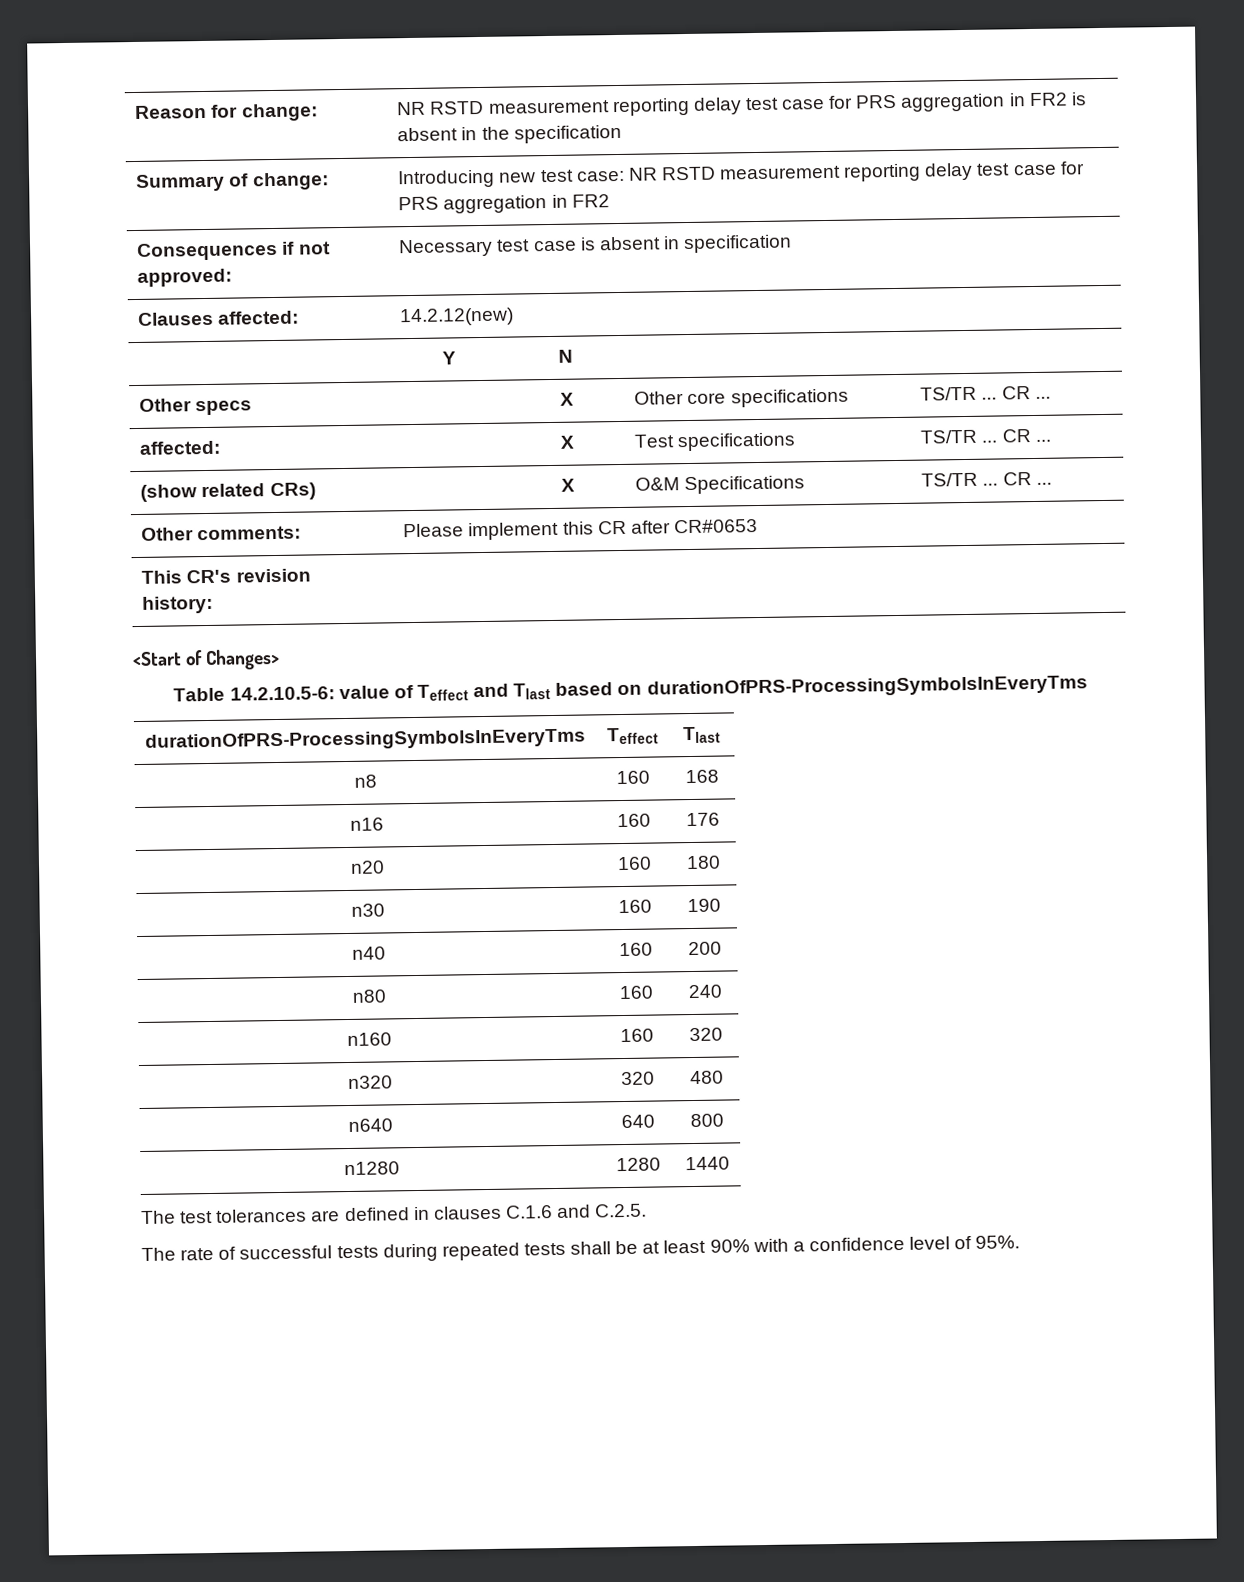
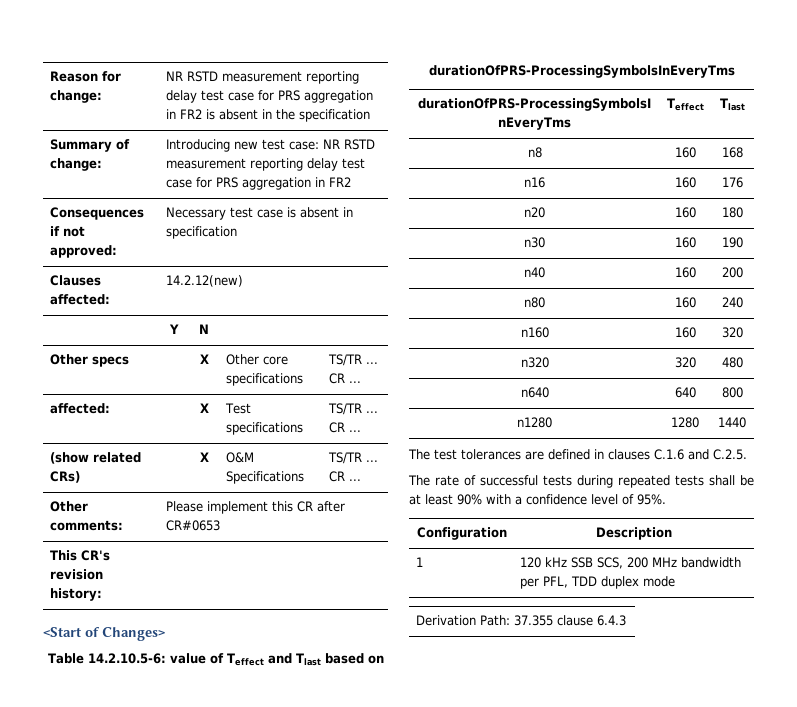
(1021, 1242) none -> [416,527,507,540] [595,527,672,540] [415,557,423,567] [519,557,741,569] [519,576,675,589] [415,615,626,626] // Configuration | Description // 1 | 120 kHz SSB SCS, 200 MHz bandwidth per PFL, TDD duplex mode // Derivation Path: 37.355 clause 6.4.3

